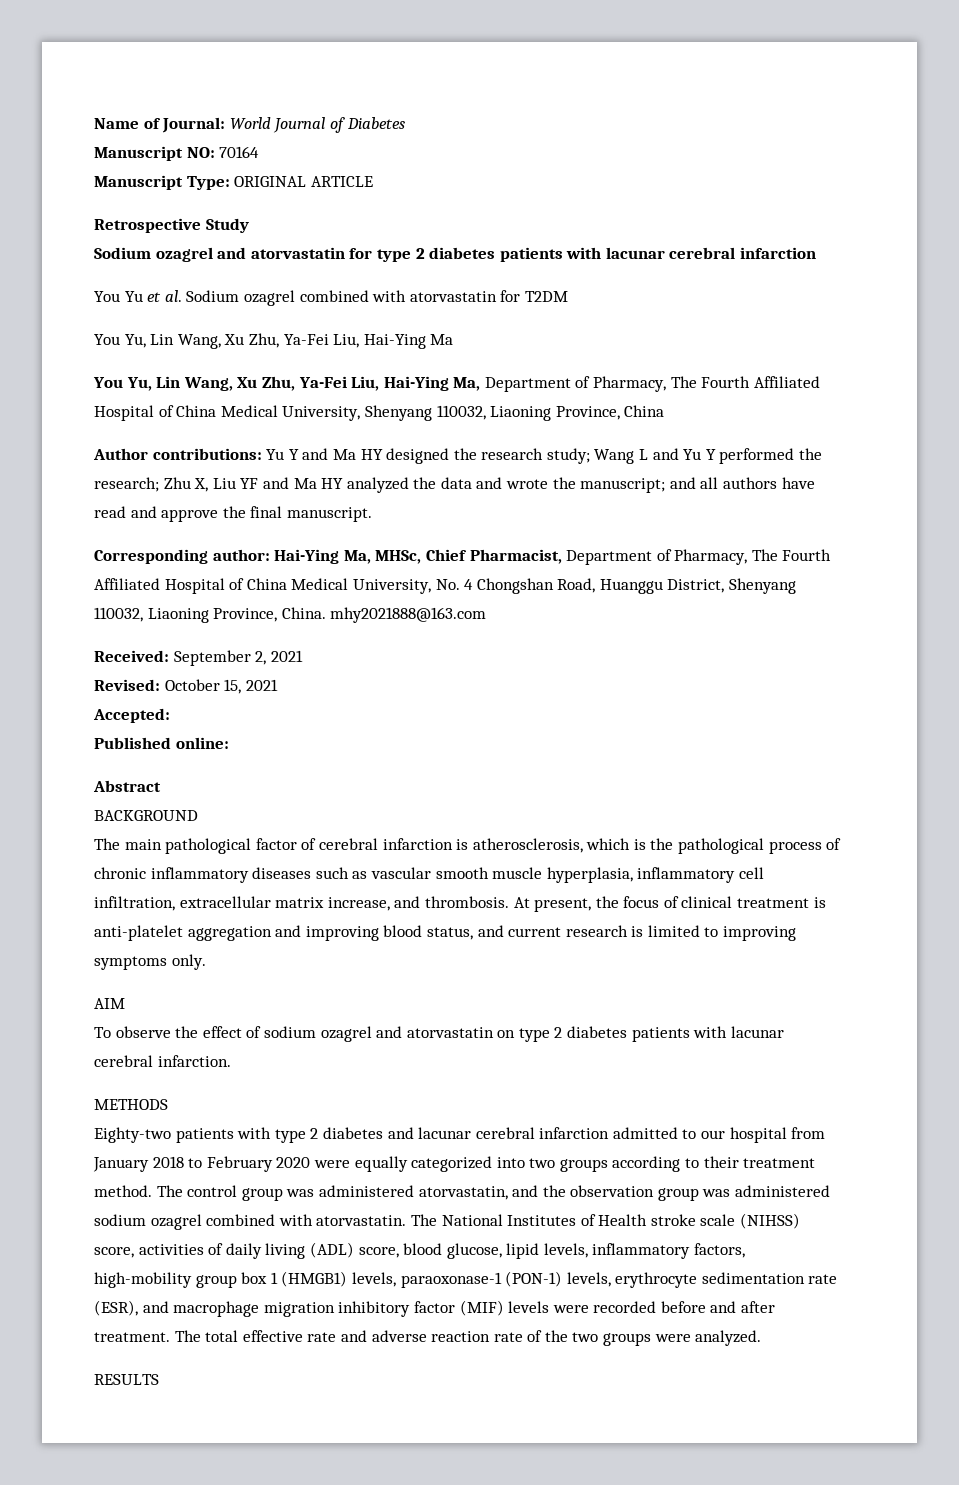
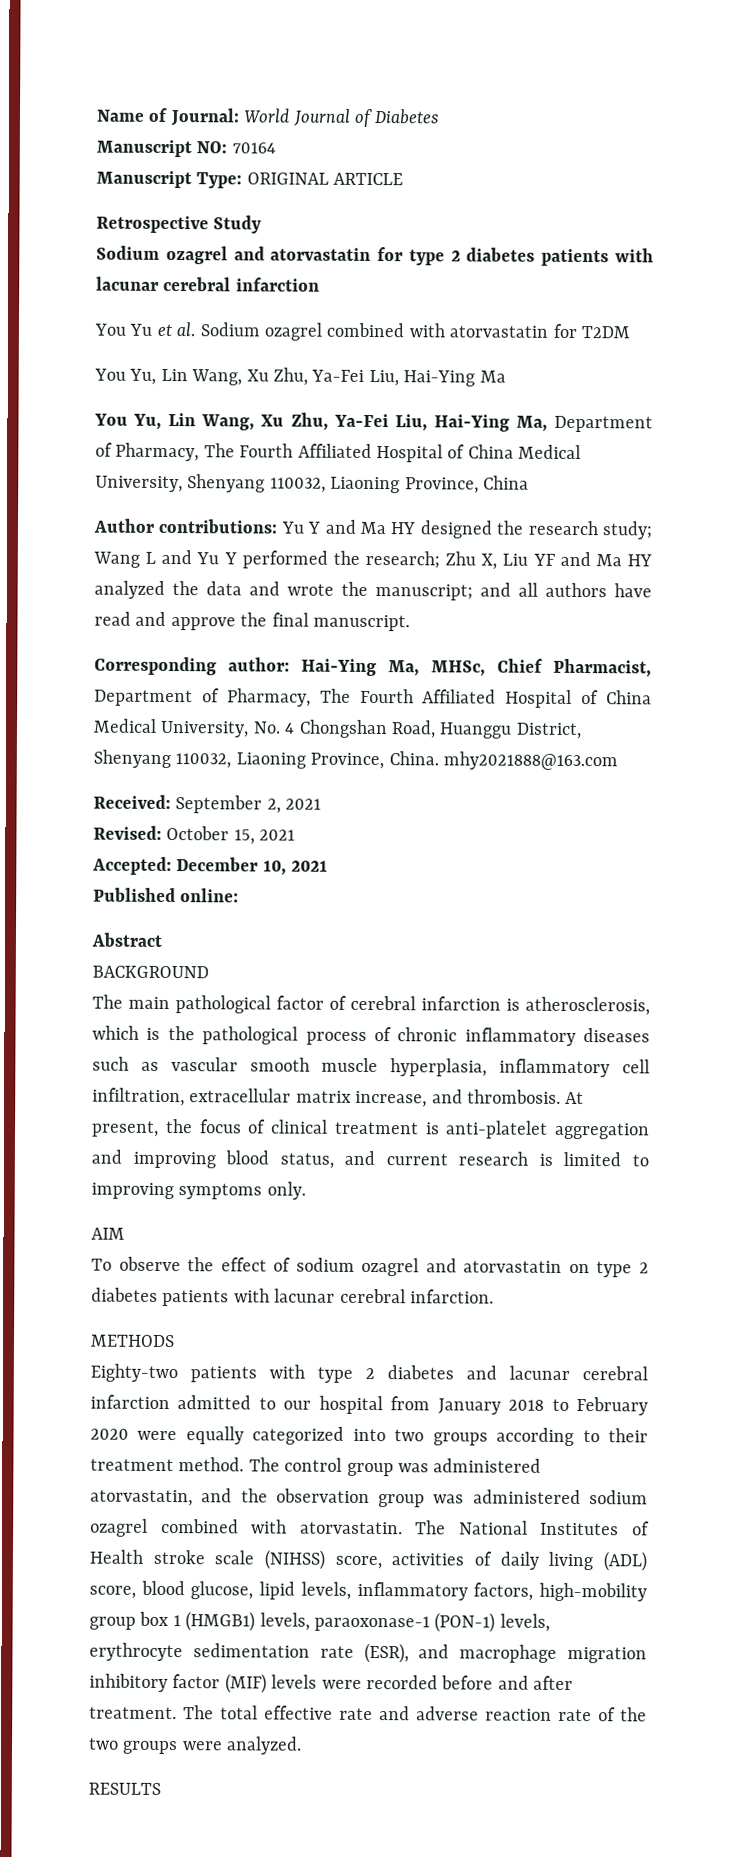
(170, 715) none -> [176,857,329,876] December 10, 2021

